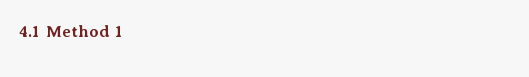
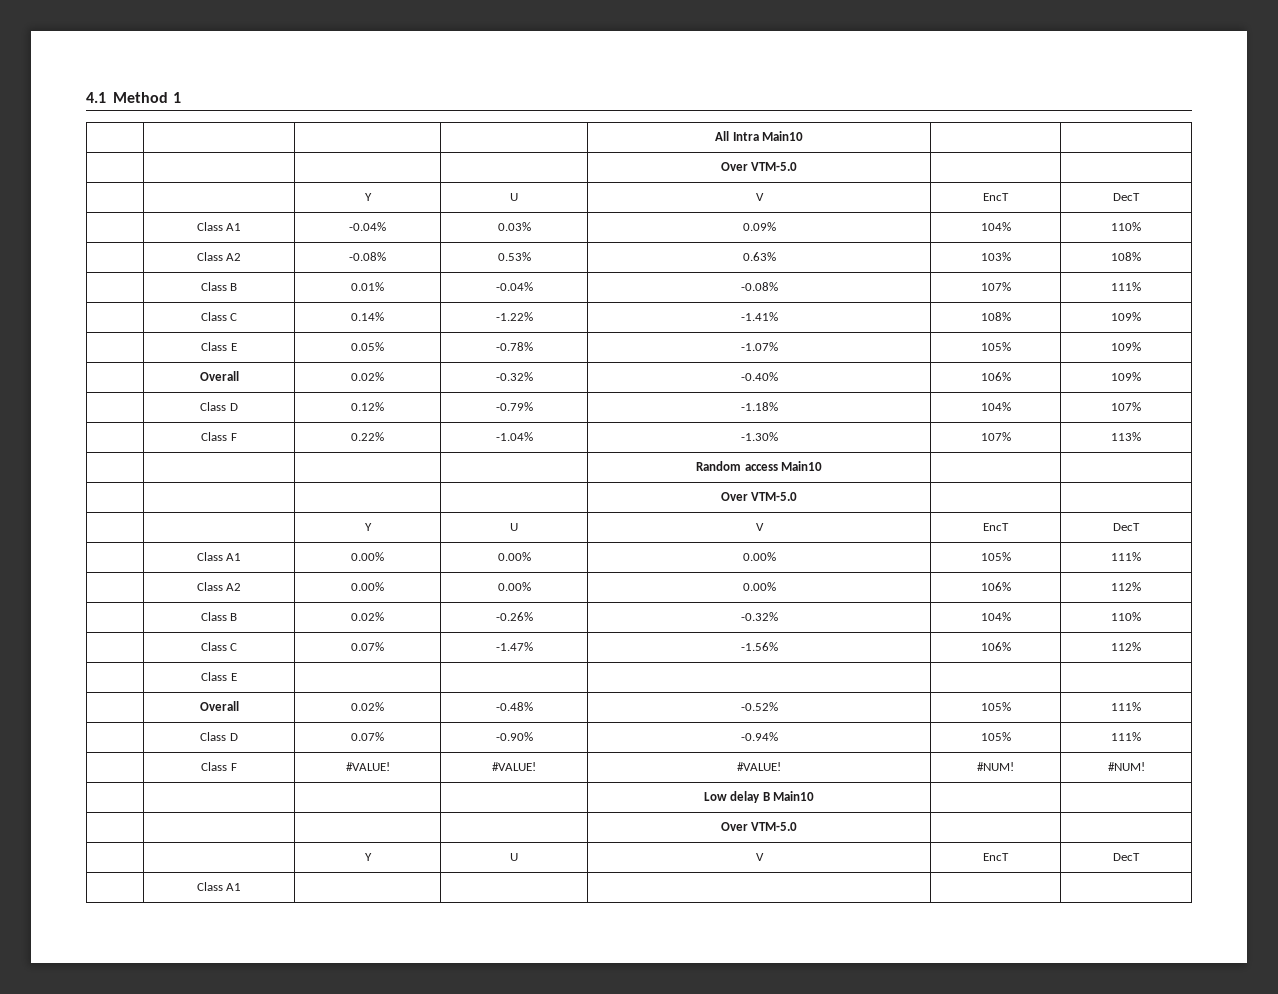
(122, 31) none -> [714,131,804,141] [720,162,798,171] [364,193,372,201] [510,193,518,201] [755,193,764,201] [983,193,1009,201] [1113,193,1140,201] [196,222,242,231] [349,222,386,231] [497,222,531,231] [742,222,776,231] [980,222,1011,231] [1111,222,1141,231] [196,252,242,261] [349,252,386,261] [497,252,531,261] [742,252,776,261] [980,252,1011,261] [1111,252,1141,261] [200,282,238,291] [351,282,384,291] [495,282,533,291] [740,282,778,291] [980,282,1011,291] [1111,282,1141,291] [200,312,238,321] [351,312,384,321] [495,312,533,321] [740,312,778,321] [980,312,1011,321] [1111,312,1141,321] [201,342,237,351] [351,342,384,351] [495,342,533,351] [740,342,778,351] [980,342,1011,351] [1111,342,1141,351] [199,371,239,381] [351,372,384,381] [495,372,533,381] [740,372,778,381] [980,372,1011,381] [1111,372,1141,381] [200,402,238,411] [351,402,384,411] [495,402,533,411] [740,402,778,411] [980,402,1011,411] [1111,402,1141,411] [201,432,237,441] [351,432,384,441] [495,432,533,441] [740,432,778,441] [980,432,1011,441] [1111,432,1141,441] [695,461,823,471] [720,492,798,501] [364,523,372,531] [510,523,518,531] [755,523,764,531] [983,523,1009,531] [1113,523,1140,531] [196,552,242,561] [351,552,384,561] [497,552,531,561] [742,552,776,561] [980,552,1011,561] [1111,552,1141,561] [196,582,242,591] [351,582,384,591] [497,582,531,591] [742,582,776,591] [980,582,1011,591] [1111,582,1141,591] [200,612,238,621] [351,612,384,621] [495,612,533,621] [740,612,778,621] [980,612,1011,621] [1111,612,1141,621] [200,642,238,651] [351,642,384,651] [495,642,533,651] [740,642,778,651] [980,642,1011,651] [1111,642,1141,651] [201,672,237,681] [199,701,239,711] [351,702,384,711] [495,702,533,711] [740,702,778,711] [980,702,1011,711] [1111,702,1141,711] [200,732,238,741] [351,732,384,741] [495,732,533,741] [740,732,778,741] [980,732,1011,741] [1111,732,1141,741] [201,762,237,771] [345,762,390,771] [492,762,536,771] [737,762,781,771] [977,762,1014,771] [1107,762,1145,771] [703,791,815,803] [720,822,798,831] [364,853,372,861] [510,853,518,861] [755,853,764,861] [983,853,1009,861] [1113,853,1140,861] [196,882,242,891] // | | | | All Intra Main10 | | // | | | | Over VTM-5.0 | | // | | Y | U | V | EncT | DecT // | Class A1 | -0.04% | 0.03% | 0.09% | 104% | 110% // | Class A2 | -0.08% | 0.53% | 0.63% | 103% | 108% // | Class B | 0.01% | -0.04% | -0.08% | 107% | 111% // | Class C | 0.14% | -1.22% | -1.41% | 108% | 109% // | Class E | 0.05% | -0.78% | -1.07% | 105% | 109% // | Overall | 0.02% | -0.32% | -0.40% | 106% | 109% // | Class D | 0.12% | -0.79% | -1.18% | 104% | 107% // | Class F | 0.22% | -1.04% | -1.30% | 107% | 113% // | | | | Random access Main10 | | // | | | | Over VTM-5.0 | | // | | Y | U | V | EncT | DecT // | Class A1 | 0.00% | 0.00% | 0.00% | 105% | 111% // | Class A2 | 0.00% | 0.00% | 0.00% | 106% | 112% // | Class B | 0.02% | -0.26% | -0.32% | 104% | 110% // | Class C | 0.07% | -1.47% | -1.56% | 106% | 112% // | Class E | | | | | // | Overall | 0.02% | -0.48% | -0.52% | 105% | 111% // | Class D | 0.07% | -0.90% | -0.94% | 105% | 111% // | Class F | #VALUE! | #VALUE! | #VALUE! | #NUM! | #NUM! // | | | | Low delay B Main10 | | // | | | | Over VTM-5.0 | | // | | Y | U | V | EncT | DecT // | Class A1 | | | | |

